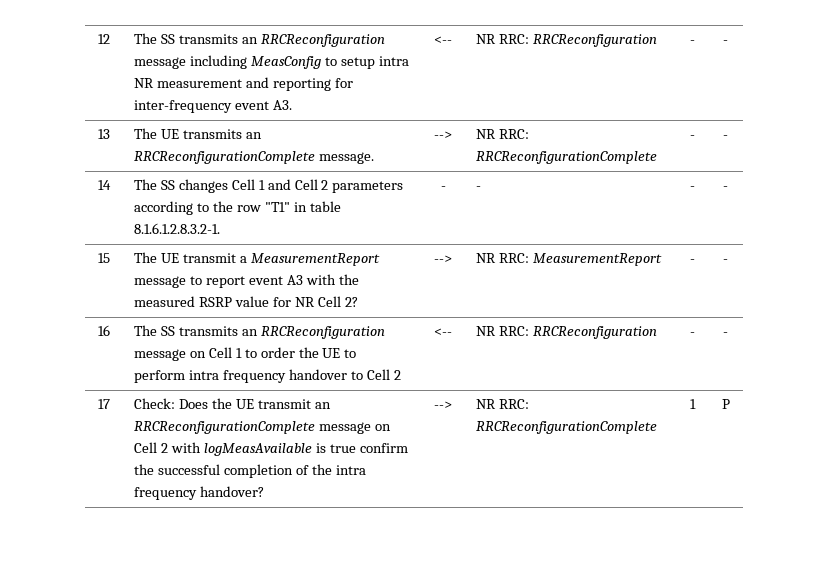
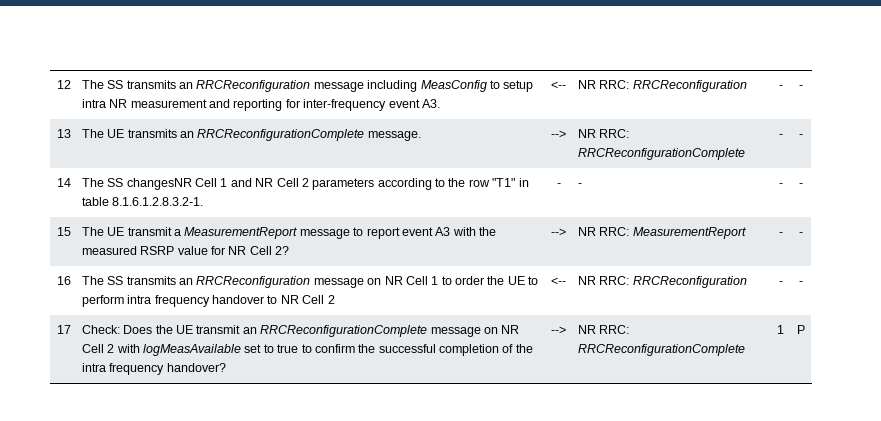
[178,179,228,193] changes -> [126,178,192,190] changesNR
(291, 184) none -> [255,178,274,187] NR
(206, 354) none -> [384,276,403,285] NR
(363, 375) none -> [280,295,299,304] NR
(391, 427) none -> [501,325,520,334] NR
[315,443,356,453] is true -> [244,344,312,353] set to true to

